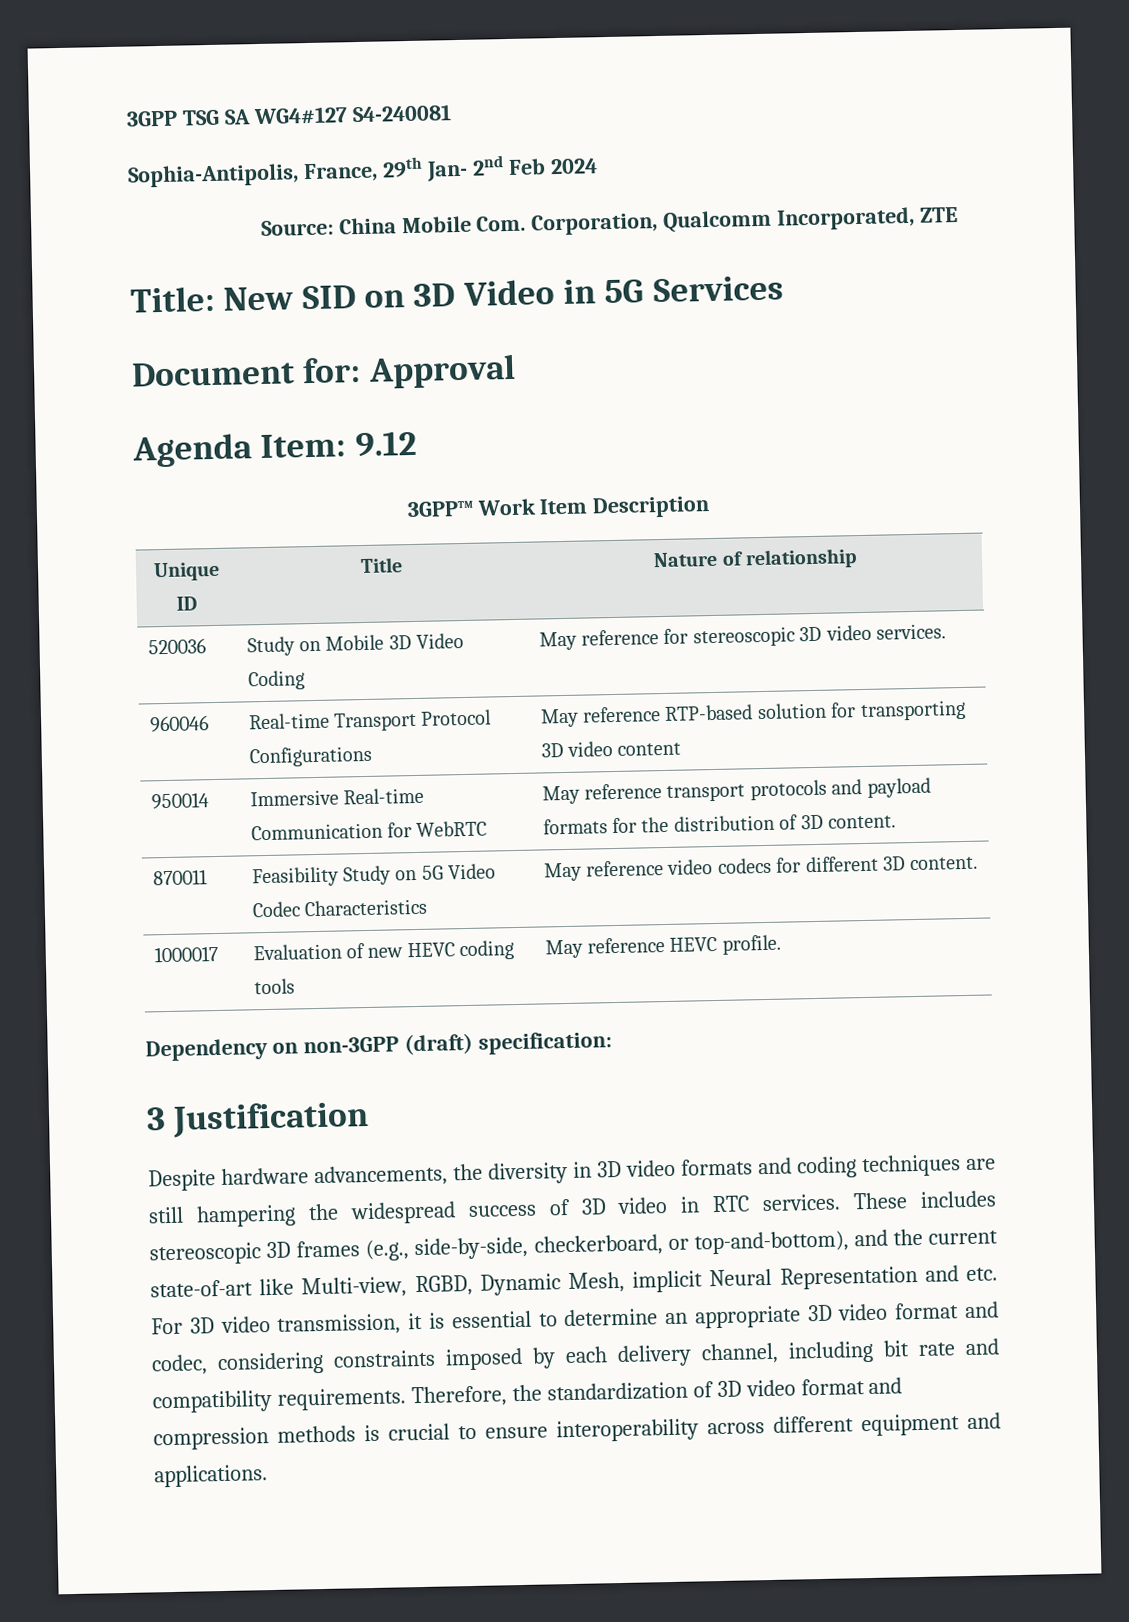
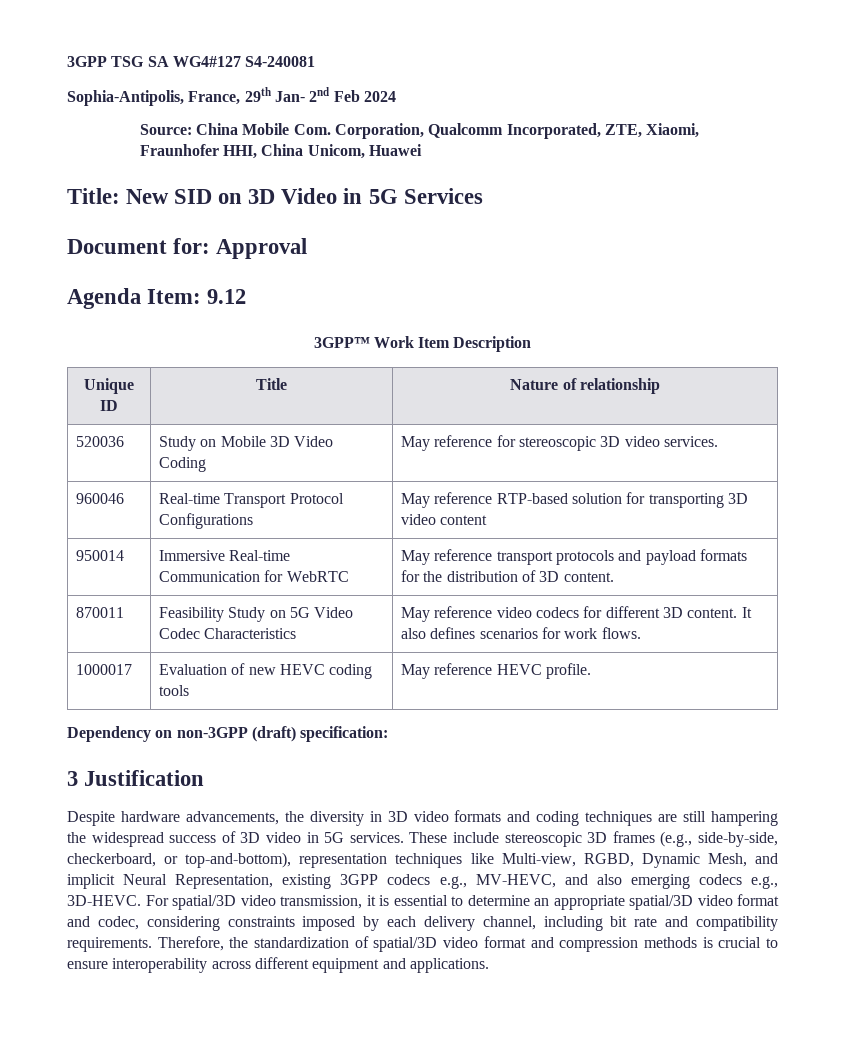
[919,206,959,223] ZTE -> [605,123,700,138] [139,144,423,159] ZTE, Xiaomi, Fraunhofer HHI, China Unicom, Huawei
(979, 863) none -> [741,607,752,618] [401,627,641,639] It also defines scenarios for work flows.
[712,1195,751,1213] RTC -> [324,832,345,843] 5G
[919,1190,997,1208] includes -> [453,832,500,843] include
[853,1228,999,1247] [150,1279,253,1298] and the current state-of-art -> [299,853,463,868] representation techniques
(625, 1282) none -> [755,853,779,864] and
[779,1265,999,1290] [151,1317,215,1335] Representation and etc. For 3D -> [175,874,778,889] [67,895,236,910] Representation, existing 3GPP codecs e.g., MV-HEVC, and also emerging codecs e.g., 3D-HEVC. For spatial/3D
[806,1304,833,1322] 3D -> [629,895,693,910] spatial/3D
[716,1380,742,1398] 3D -> [373,937,438,952] spatial/3D

